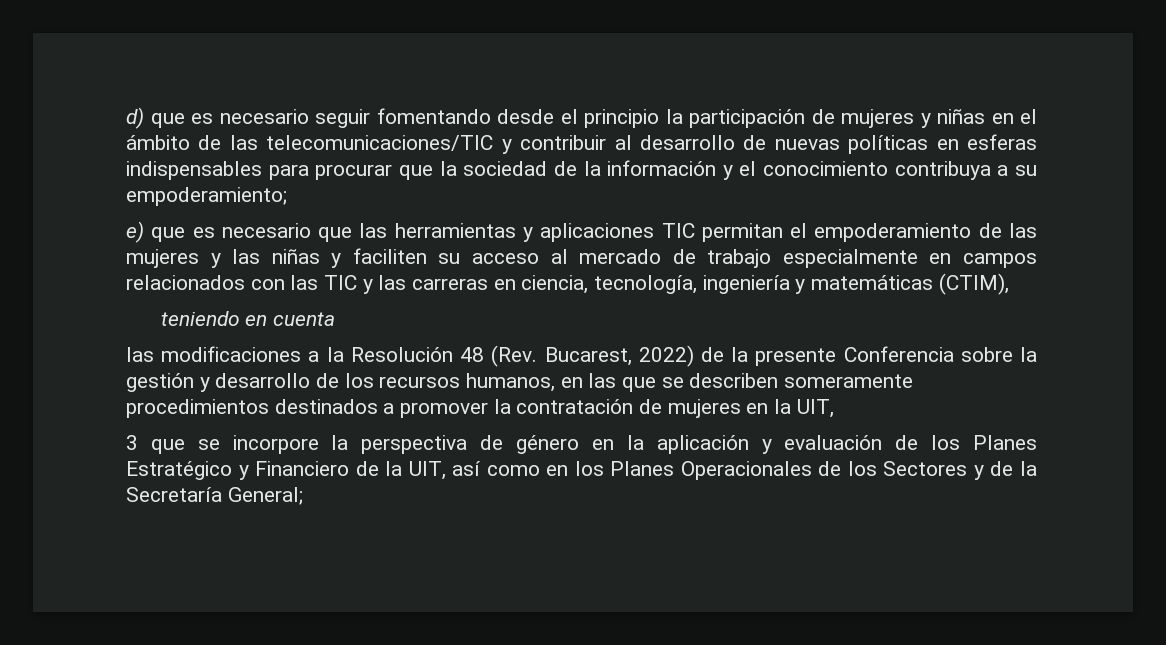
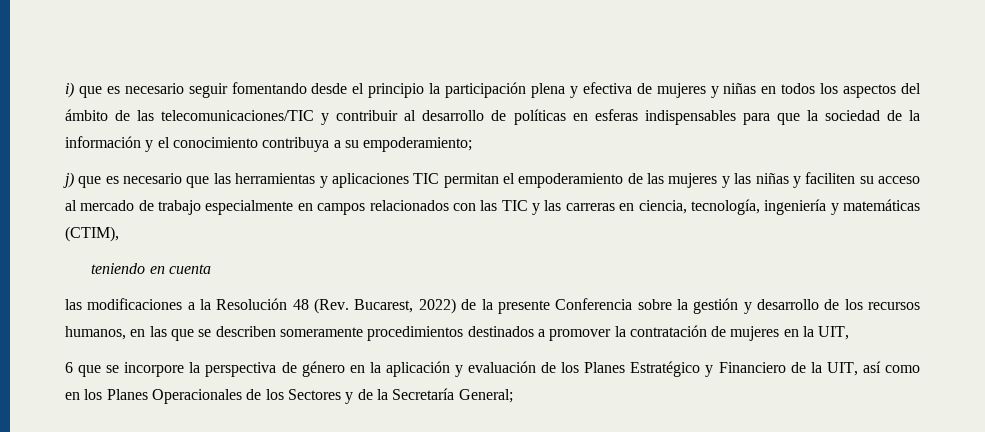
[126,107,144,129] d) -> [65,82,74,98] i)
(805, 118) none -> [531,82,632,98] plena y efectiva
[1020,109,1037,124] el -> [781,83,921,98] todos los aspectos del
[774,139,840,150] nuevas -> (507, 115) none
[315,164,393,180] procurar -> (770, 119) none
[126,221,144,243] e) -> [63,172,74,188] j)
[126,435,138,450] 3 -> [65,362,73,373] 6

